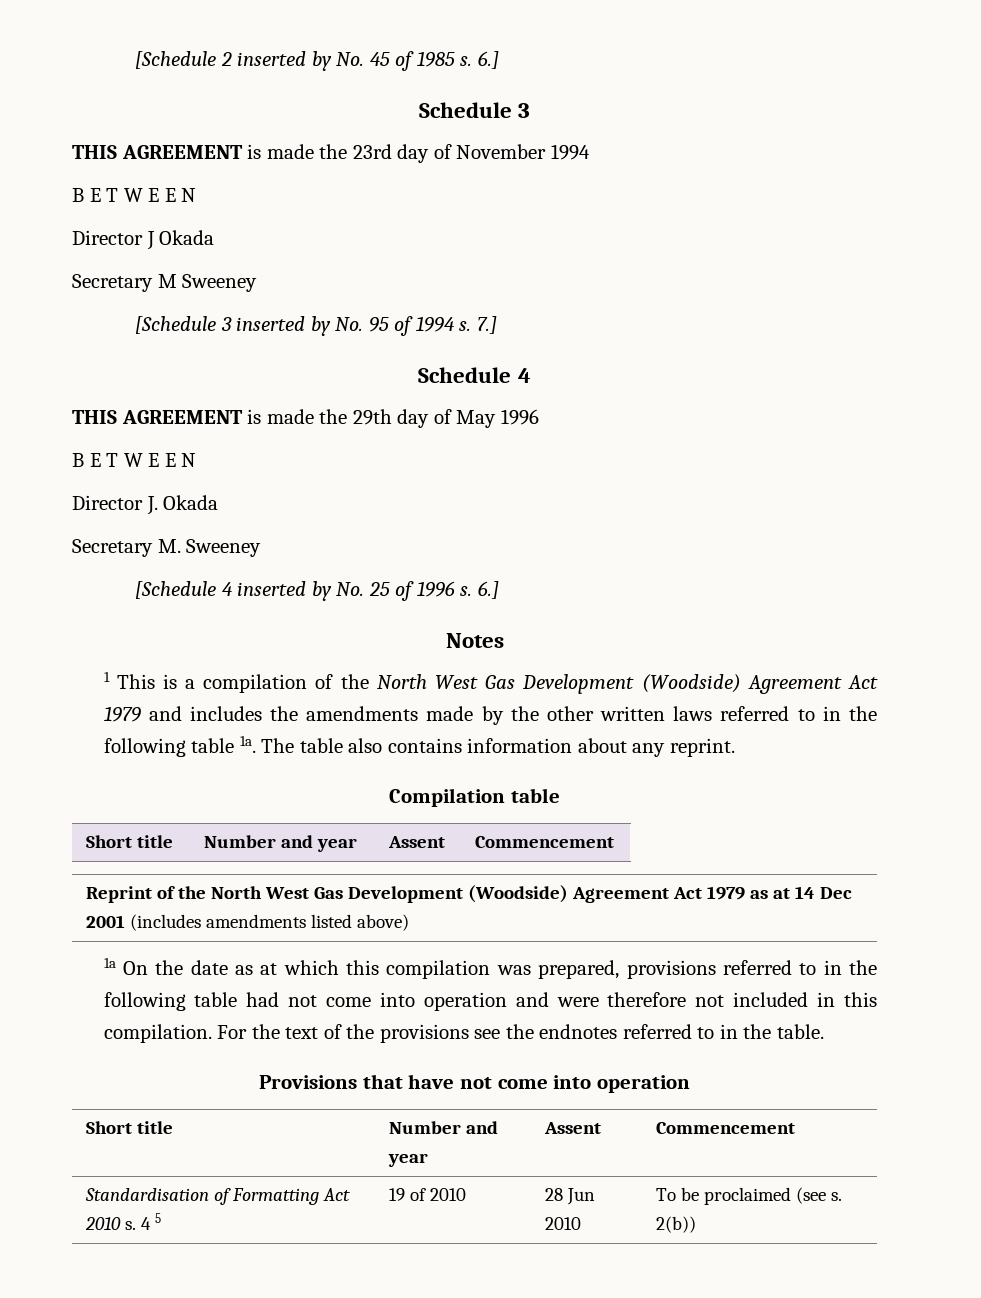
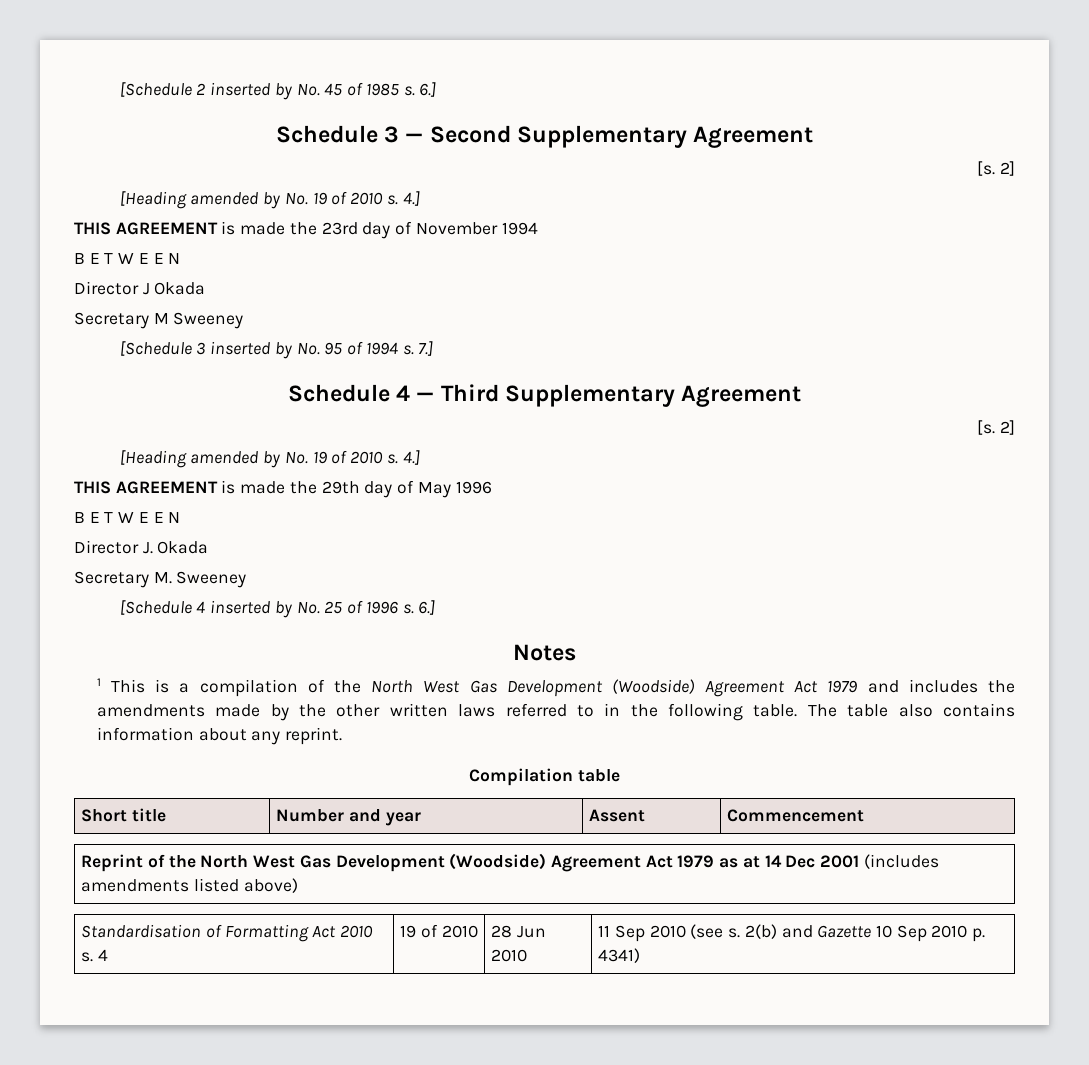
(531, 110) none -> [405,125,814,148] [977,161,1015,176] [119,191,420,209] — Second Supplementary Agreement // [s. 2] // [Heading amended by No. 19 of 2010 s. 4.]
(531, 375) none -> [416,384,802,407] [977,420,1015,435] [119,450,420,468] — Third Supplementary Agreement // [s. 2] // [Heading amended by No. 19 of 2010 s. 4.]
[191,736,256,753] table 1a. -> [753,704,798,717] table.
[103,958,878,979] [103,992,878,1011] [103,1024,825,1043] [259,1074,690,1093] [86,1121,174,1134] [389,1121,499,1134] [388,1153,429,1167] [544,1122,602,1134] [656,1122,796,1134] // 1a On the date as at which this compilation was prepared, provisions referred to in the following table had not come into operation and were therefore not included in this compilation. For the text of the provisions see the endnotes referred to in the table. // Provisions that have not come into operation // Short title | Number and year | Assent | Commencement -> (298, 885) none
[155,1213,162,1223] 5 -> (108, 955) none
[656,1187,843,1205] [656,1216,697,1233] To be proclaimed (see s. 2(b)) -> [598,924,986,942] [598,948,641,963] 11 Sep 2010 (see s. 2(b) and Gazette 10 Sep 2010 p. 4341)

